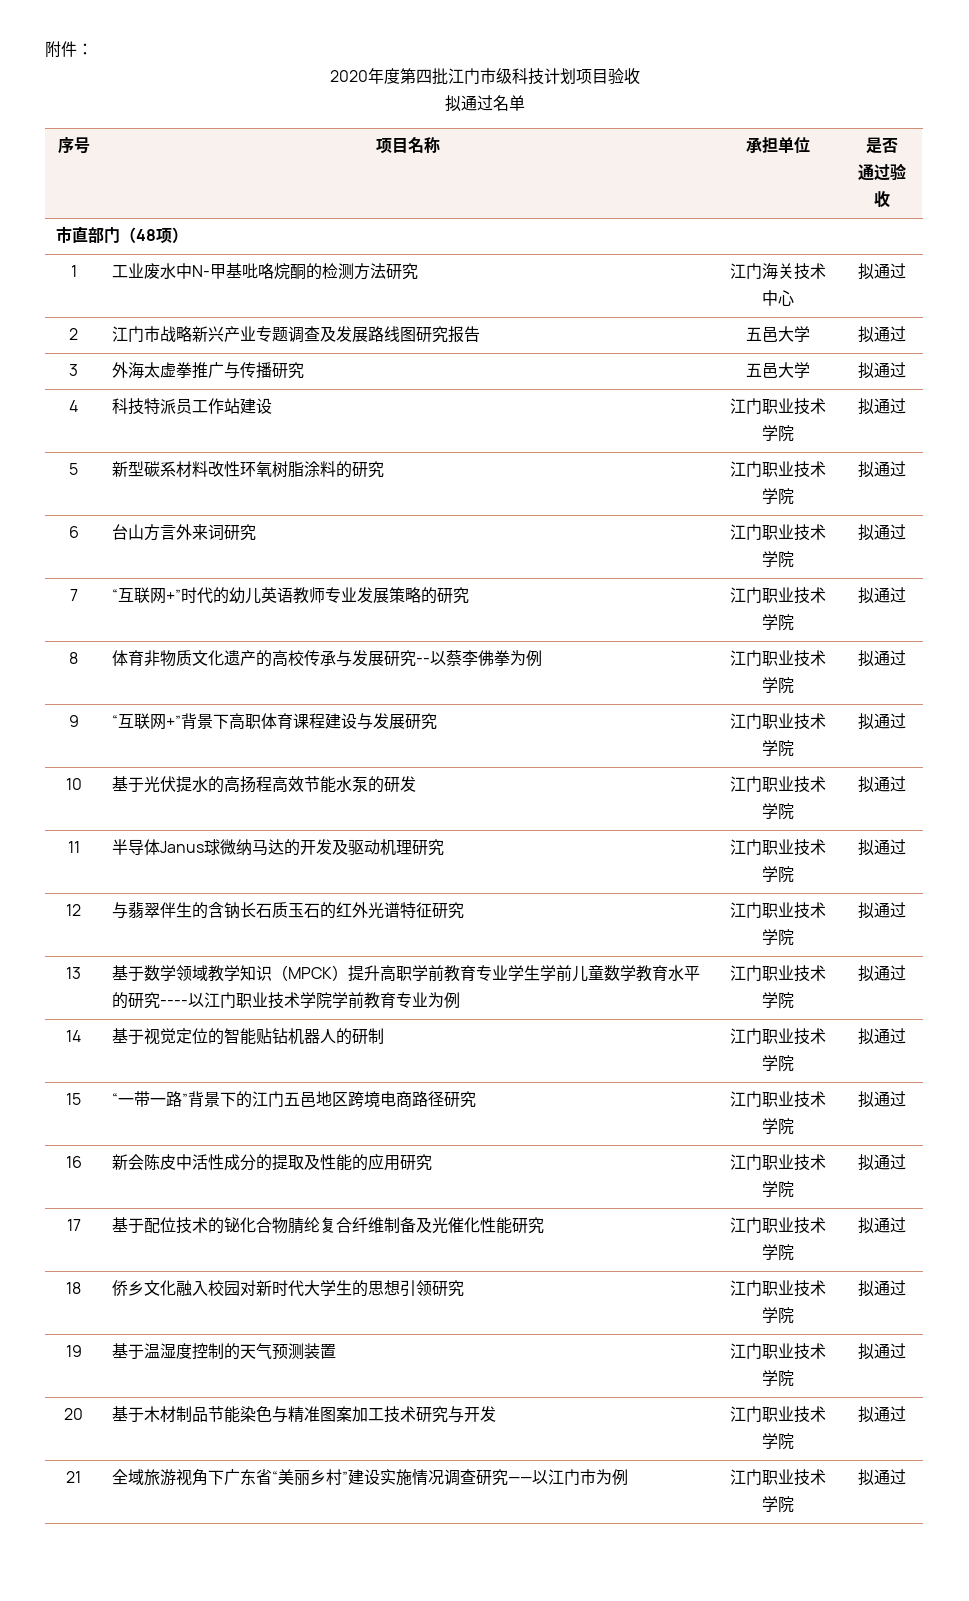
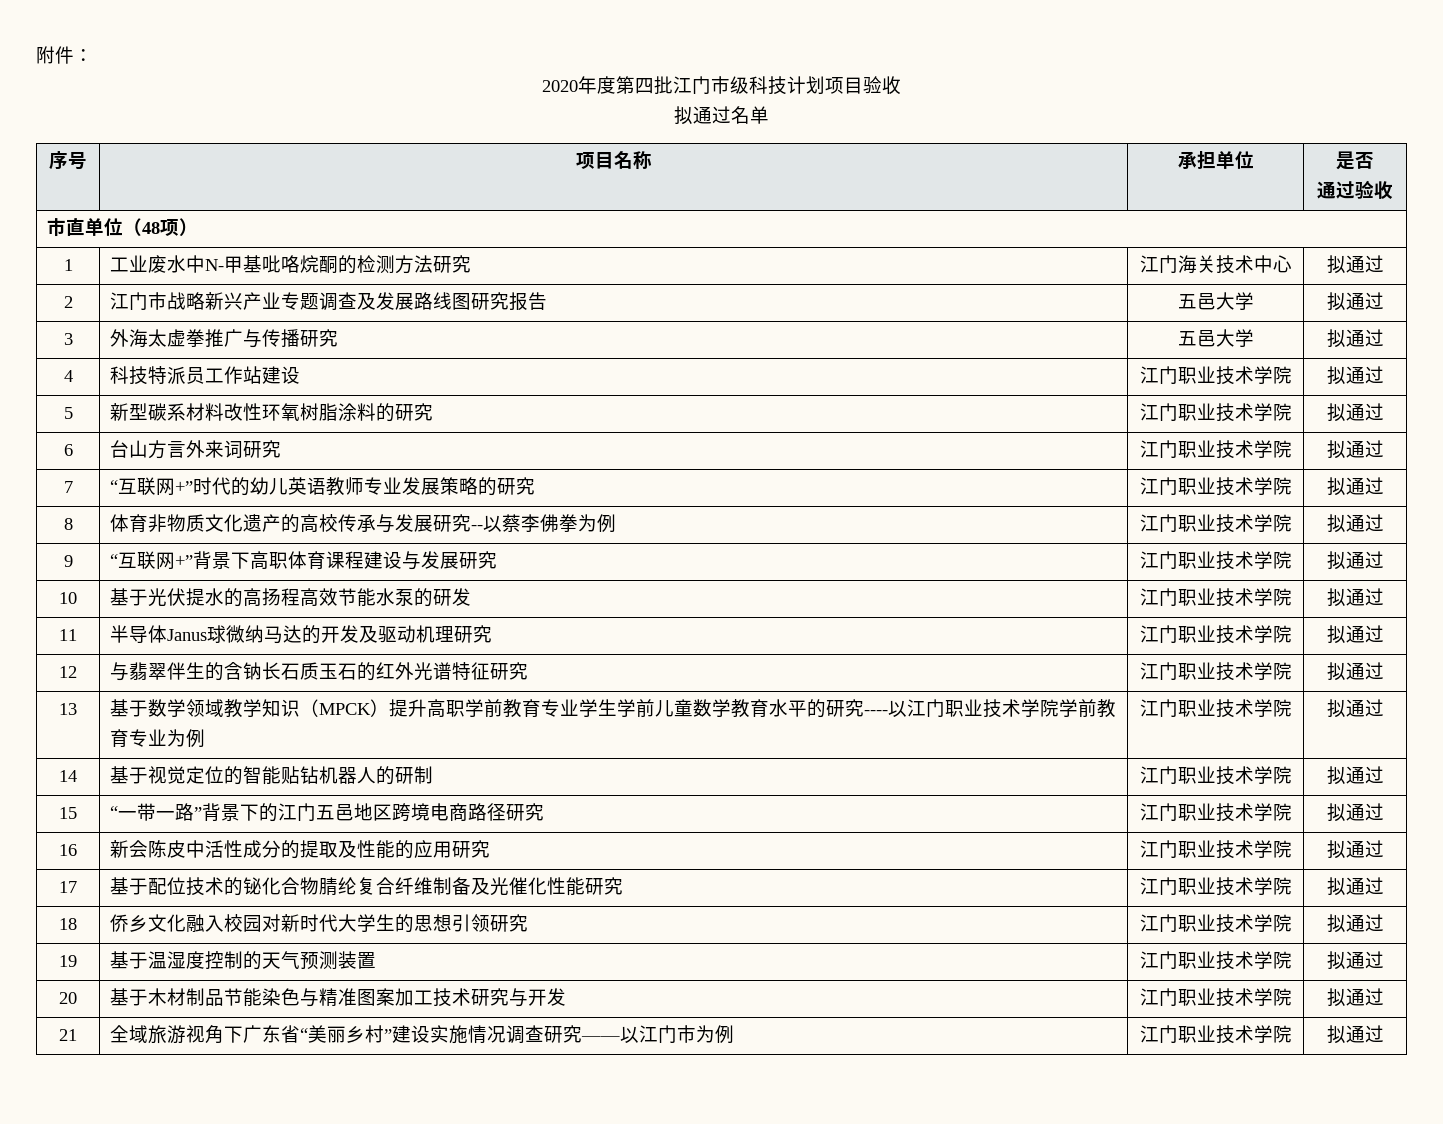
[88,227,121,243] 部门 -> [84,218,123,236] 单位

